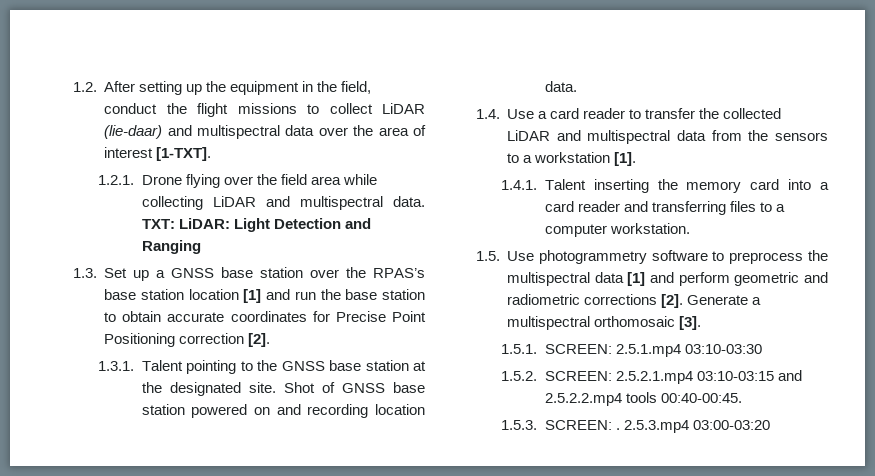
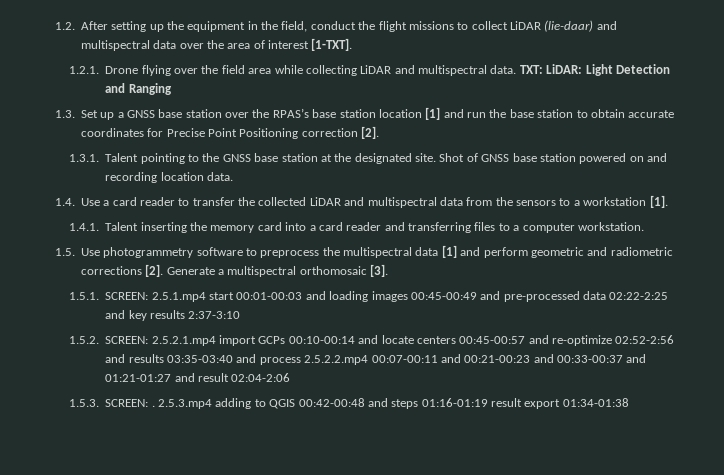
[684,344,762,354] [501,370,802,384] [544,392,742,406] [501,420,770,433] 03:10-03:30 // 1.5.2. SCREEN: 2.5.2.1.mp4 03:10-03:15 and 2.5.2.2.mp4 tools 00:40-00:45. // 1.5.3. SCREEN: . 2.5.3.mp4 03:00-03:20 -> [209,291,669,302] [105,310,241,321] [69,335,675,346] [105,354,647,365] [105,373,291,382] [69,398,629,409] start 00:01-00:03 and loading images 00:45-00:49 and pre-processed data 02:22-2:25 and key results 2:37-3:10 // 1.5.2. SCREEN: 2.5.2.1.mp4 import GCPs 00:10-00:14 and locate centers 00:45-00:57 and re-optimize 02:52-2:56 and results 03:35-03:40 and process 2.5.2.2.mp4 00:07-00:11 and 00:21-00:23 and 00:33-00:37 and 01:21-01:27 and result 02:04-2:06 // 1.5.3. SCREEN: . 2.5.3.mp4 adding to QGIS 00:42-00:48 and steps 01:16-01:19 result export 01:34-01:38

